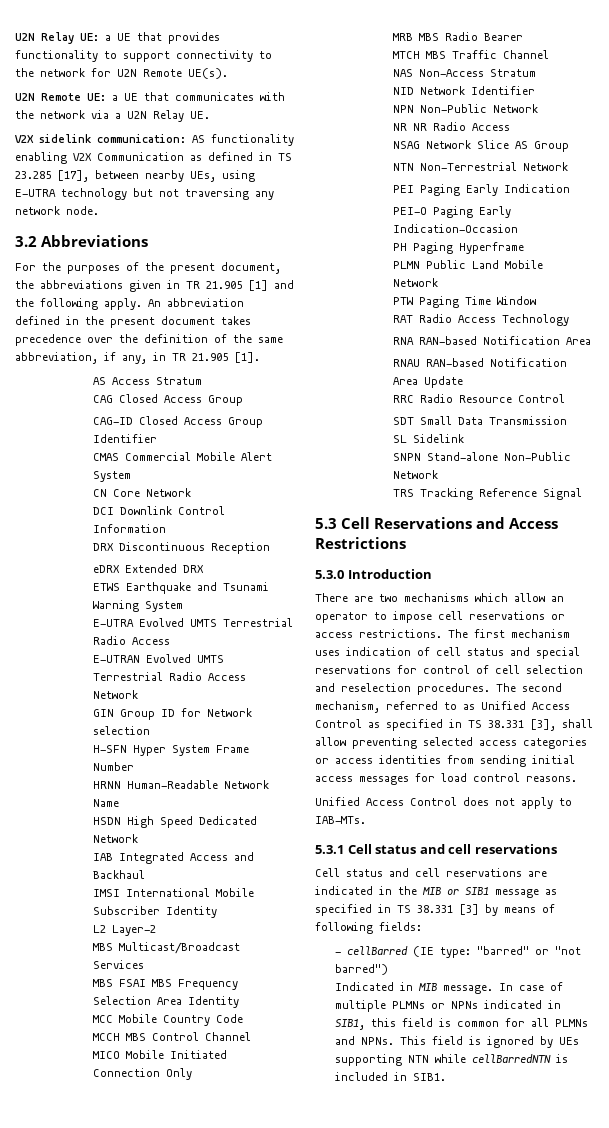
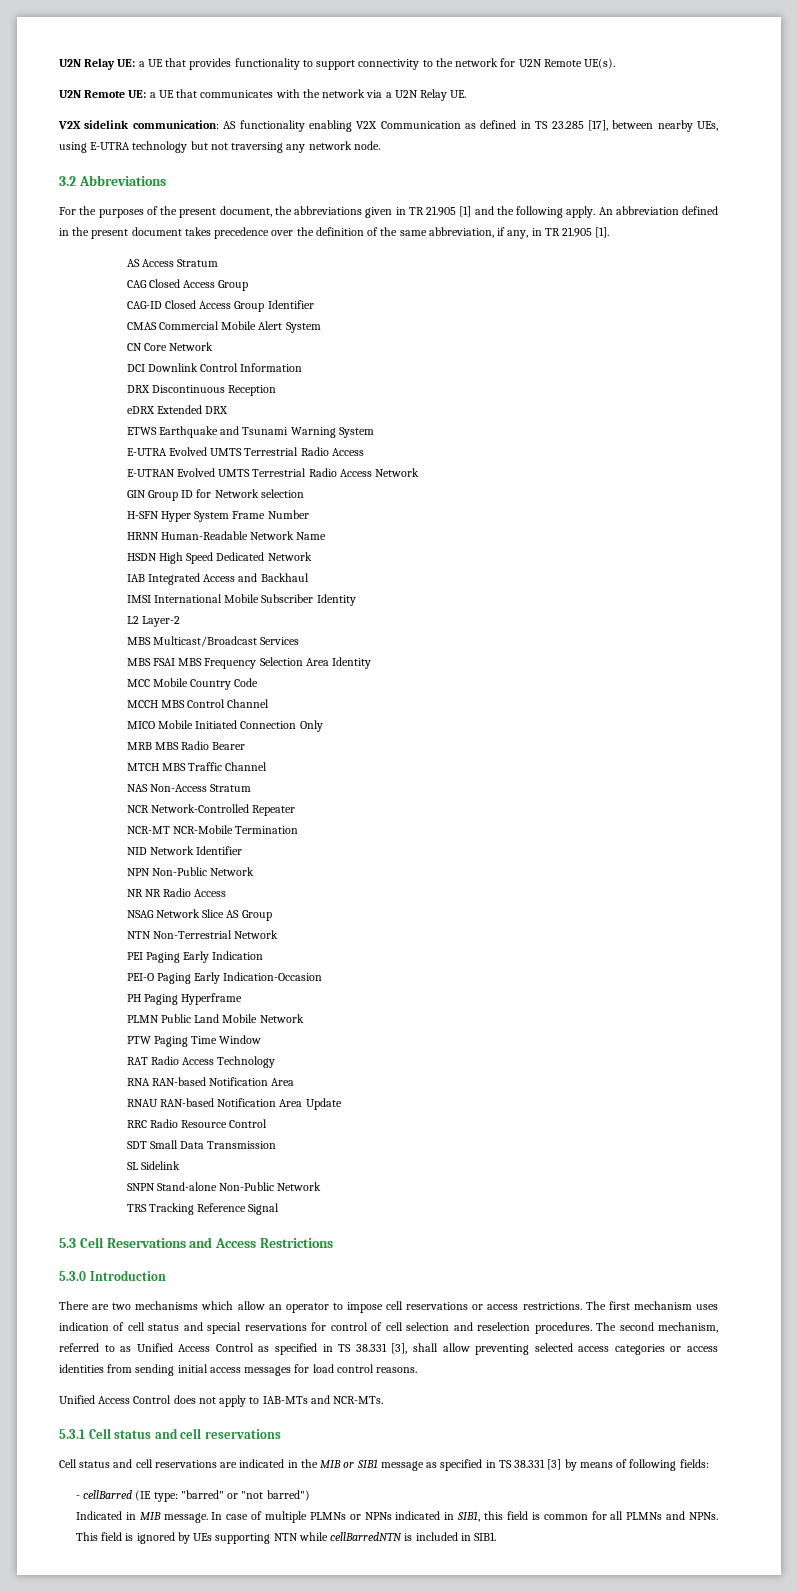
(537, 73) none -> [126,804,296,816] [126,825,299,834] // NCR Network-Controlled Repeater // NCR-MT NCR-Mobile Termination
[315,816,366,824] IAB-MTs. -> [262,1395,384,1404] IAB-MTs and NCR-MTs.

